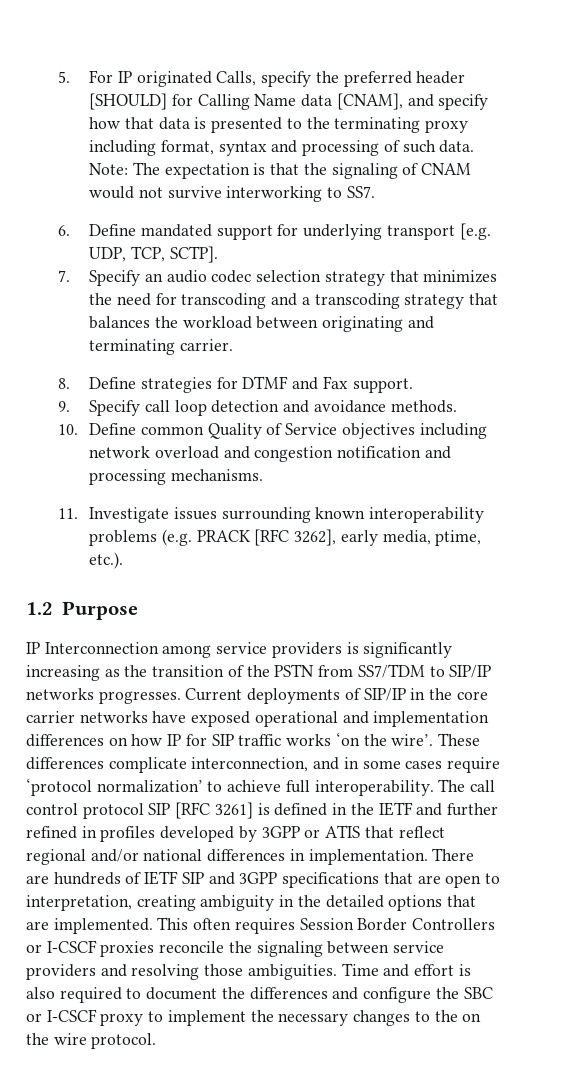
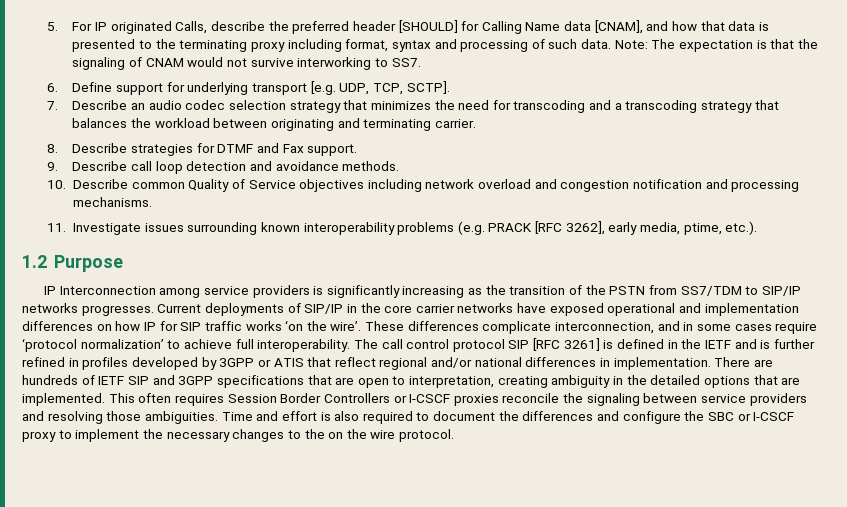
[261,71,312,87] specify -> [210,21,265,31] describe
[438,94,489,110] specify -> (669, 26) none
[140,224,212,237] mandated -> (113, 87) none
[89,270,141,286] Specify -> [72,100,128,110] Describe
[89,377,137,389] Define -> [72,143,128,153] Describe
[89,400,141,416] Specify -> [72,161,128,171] Describe
[89,423,137,435] Define -> [72,179,128,189] Describe
(443, 809) none -> [760,340,771,349] is

